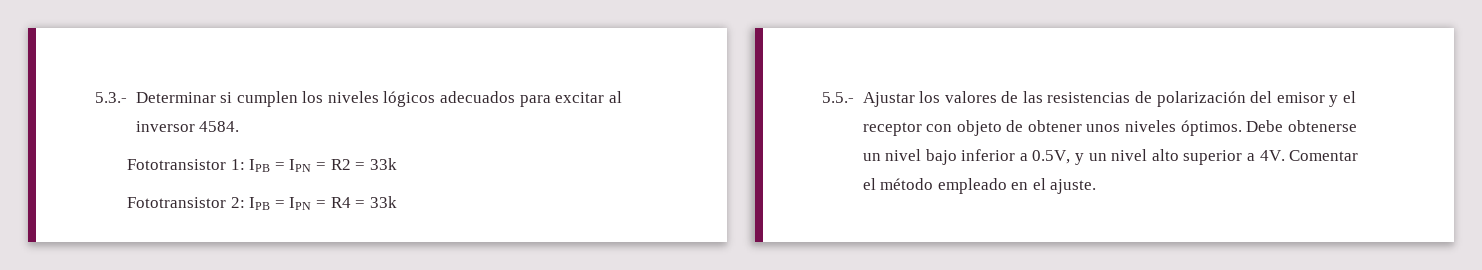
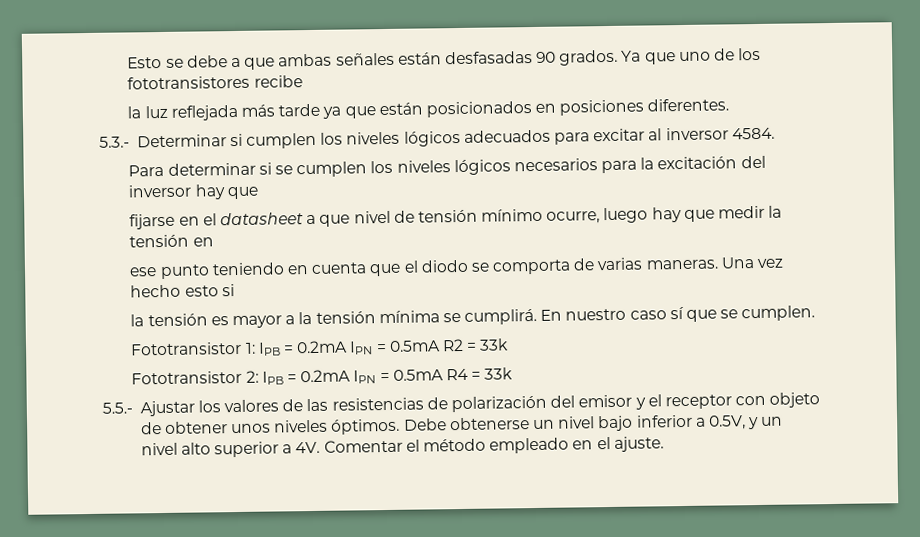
(95, 97) none -> [127,47,762,70] [127,75,303,90] [127,98,730,121] Esto se debe a que ambas señales están desfasadas 90 grados. Ya que uno de los fototransistores recibe // la luz reflejada más tarde ya que están posicionados en posiciones diferentes. //
(240, 126) none -> [128,155,766,178] [128,184,259,200] [129,205,783,230] [129,234,214,248] [129,257,785,280] [130,284,235,298] [130,305,816,329] // Para determinar si se cumplen los niveles lógicos necesarios para la excitación del inversor hay que // fijarse en el datasheet a que nivel de tensión mínimo ocurre, luego hay que medir la tensión en // ese punto teniendo en cuenta que el diodo se comporta de varias maneras. Una vez hecho esto si // la tensión es mayor a la tensión mínima se cumplirá. En nuestro caso sí que se cumplen.
[289,159,326,172] IPN = -> [296,340,441,355] 0.2mA IPN = 0.5mA
[289,197,326,210] IPN = -> [300,369,444,384] 0.2mA IPN = 0.5mA

